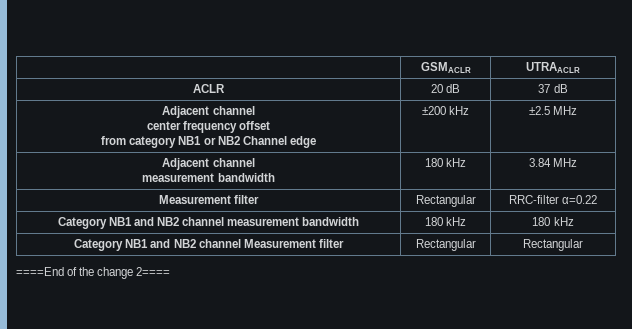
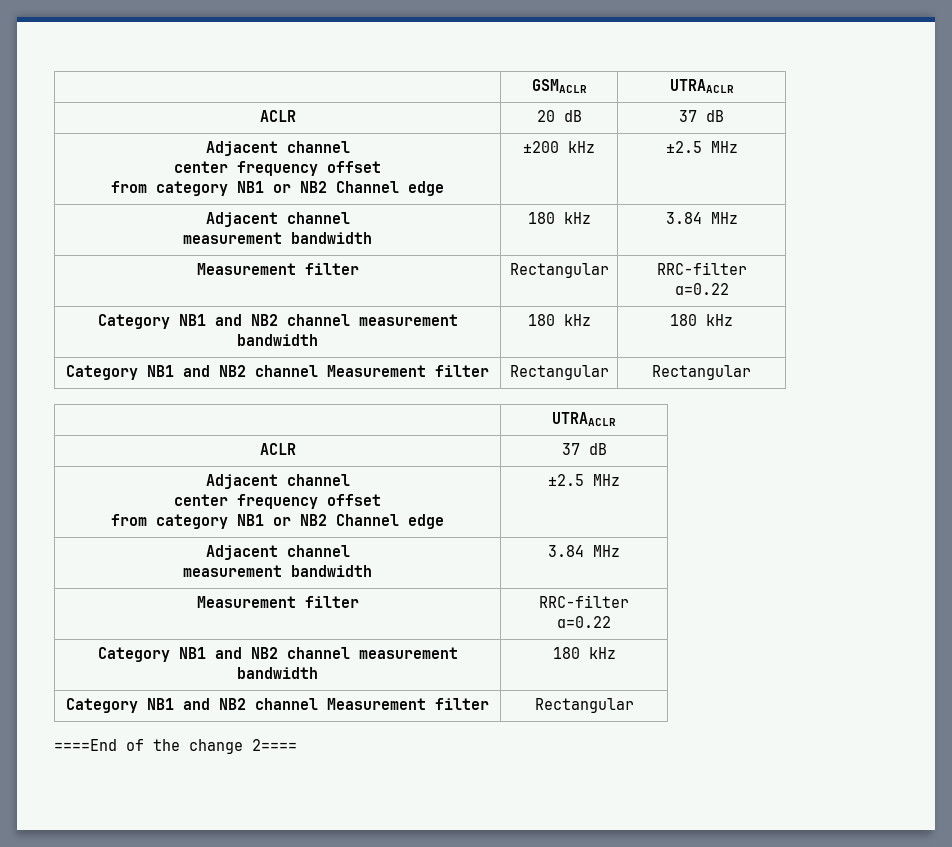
(583, 245) none -> [552,412,617,426] [259,443,296,455] [561,443,607,455] [205,474,350,489] [174,494,381,509] [111,514,444,529] [548,474,621,486] [205,545,350,560] [183,565,372,577] [548,545,621,557] [196,596,359,608] [539,595,629,608] [557,616,611,628] [97,647,458,662] [237,667,318,679] [552,647,616,659] [66,698,489,713] [534,698,634,713] // | UTRAACLR // ACLR | 37 dB // Adjacent channel // center frequency offset // from category NB1 or NB2 Channel edge | ±2.5 MHz // Adjacent channel // measurement bandwidth | 3.84 MHz // Measurement filter | RRC-filter α=0.22 // Category NB1 and NB2 channel measurement bandwidth | 180 kHz // Category NB1 and NB2 channel Measurement filter | Rectangular

